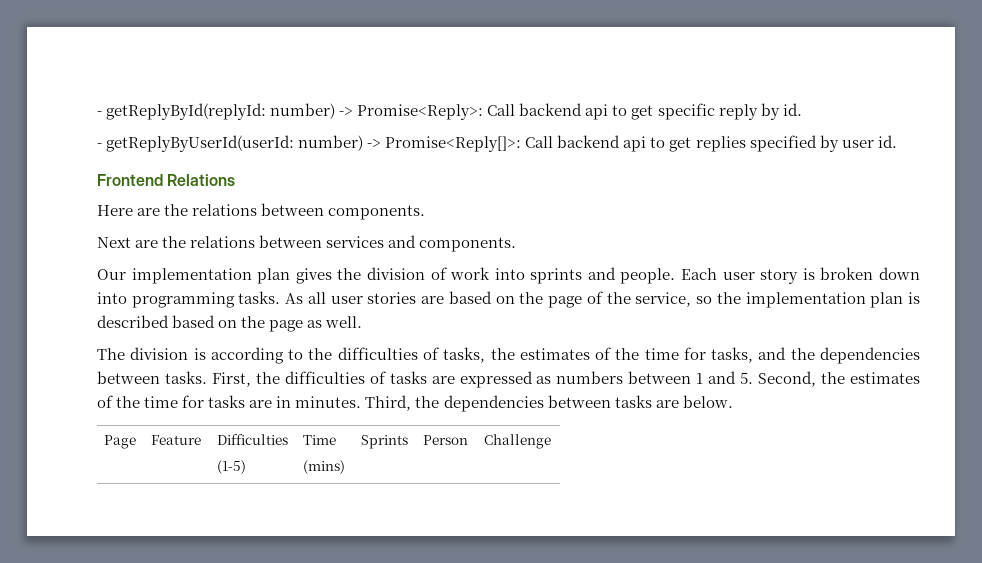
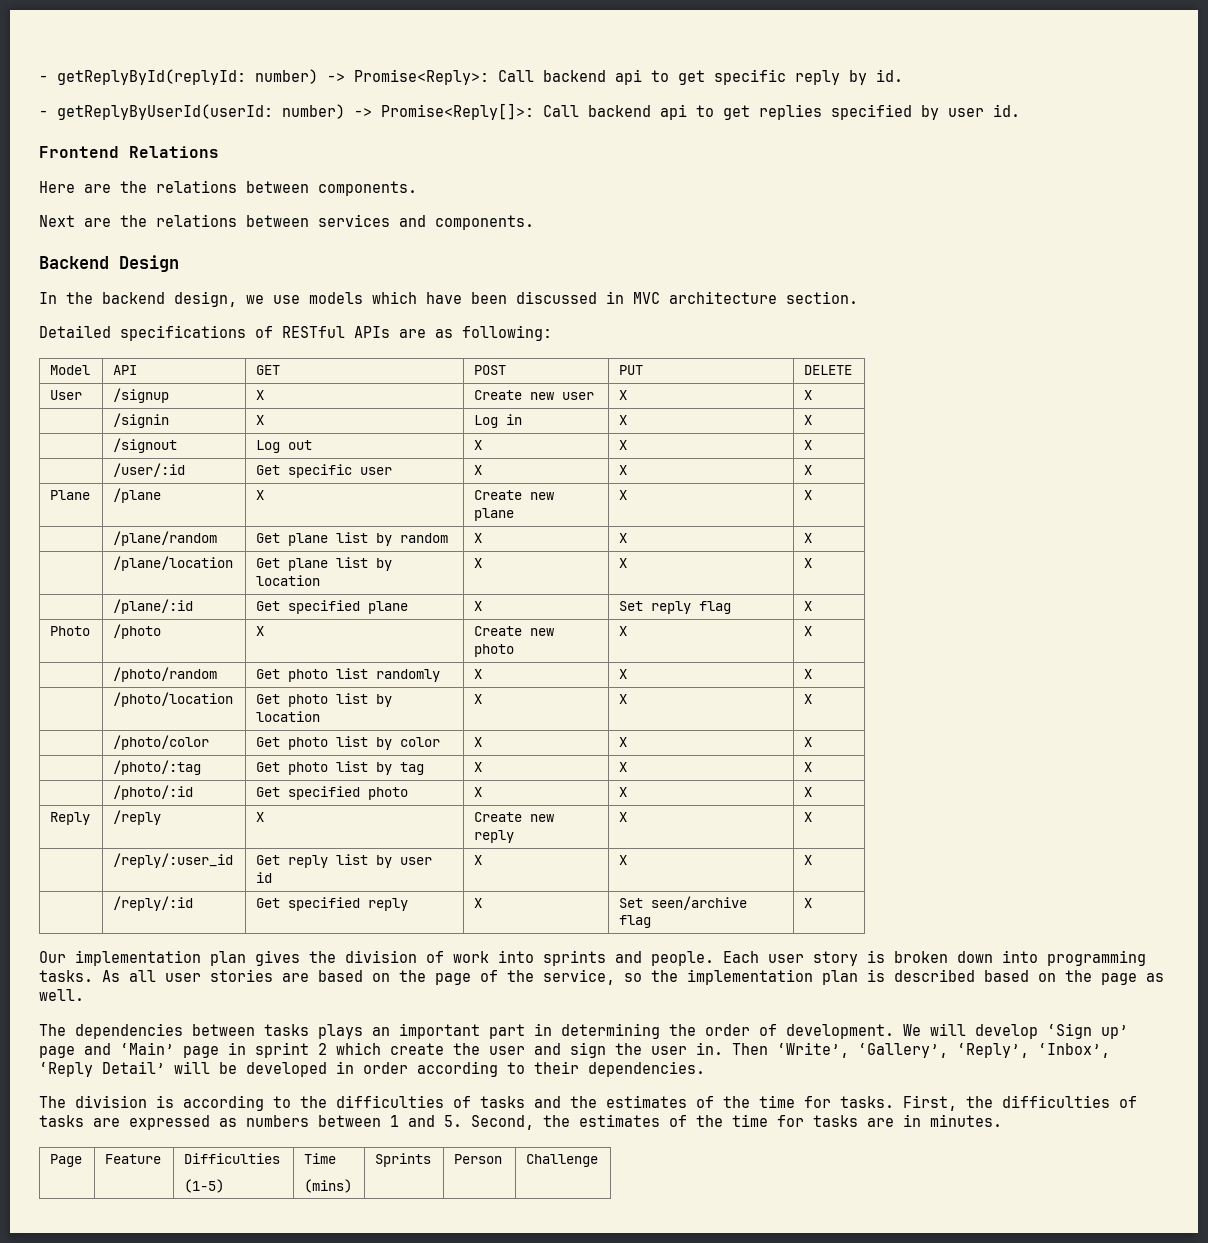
(517, 244) none -> [39,255,179,272] [39,291,858,307] [39,325,552,341] [50,365,91,375] [113,365,138,375] [256,365,281,375] [474,365,507,375] [619,365,644,375] [804,365,853,375] [50,390,83,400] [113,388,170,403] [256,390,265,400] [474,390,595,400] [619,390,628,400] [804,390,813,400] [113,413,170,428] [256,415,265,425] [474,414,523,428] [619,415,628,425] [804,415,813,425] [113,438,178,453] [256,440,313,453] [474,440,483,450] [619,440,628,450] [804,440,813,450] [113,463,186,477] [256,464,393,478] [474,465,483,475] [619,465,628,475] [804,465,813,475] [50,490,91,500] [113,488,162,503] [256,490,265,500] [474,490,555,500] [474,508,515,521] [619,490,628,500] [804,490,813,500] [113,531,218,546] [256,532,449,546] [474,533,483,543] [619,533,628,543] [804,533,813,543] [113,556,234,571] [256,557,393,571] [256,575,321,586] [474,558,483,568] [619,558,628,568] [804,558,813,568] [113,599,194,614] [256,600,409,614] [474,601,483,611] [619,601,732,614] [804,601,813,611] [50,626,91,636] [113,624,162,639] [256,626,265,636] [474,626,555,636] [474,644,515,657] [619,626,628,636] [804,626,813,636] [113,667,218,682] [256,668,441,682] [474,669,483,679] [619,669,628,679] [804,669,813,679] [113,692,234,707] [256,693,393,707] [256,711,321,722] [474,694,483,704] [619,694,628,704] [804,694,813,704] [113,735,210,750] [256,736,441,750] [474,737,483,747] [619,737,628,747] [804,737,813,747] [113,760,202,775] [256,761,425,775] [474,762,483,772] [619,762,628,772] [804,762,813,772] [113,785,194,800] [256,786,409,800] [474,787,483,797] [619,787,628,797] [804,787,813,797] [50,812,91,825] [113,810,162,825] [256,812,265,822] [474,812,555,822] [474,830,515,843] [619,812,628,822] [804,812,813,822] [113,853,234,868] [256,854,433,868] [256,872,273,883] [474,855,483,865] [619,855,628,865] [804,855,813,865] [113,896,194,911] [256,897,409,911] [474,898,483,908] [619,896,748,910] [619,915,652,928] [804,898,813,908] // Backend Design // In the backend design, we use models which have been discussed in MVC architecture section. // Detailed specifications of RESTful APIs are as following: // Model | API | GET | POST | PUT | DELETE // User | /signup | X | Create new user | X | X // | /signin | X | Log in | X | X // | /signout | Log out | X | X | X // | /user/:id | Get specific user | X | X | X // Plane | /plane | X | Create new plane | X | X // | /plane/random | Get plane list by random | X | X | X // | /plane/location | Get plane list by location | X | X | X // | /plane/:id | Get specified plane | X | Set reply flag | X // Photo | /photo | X | Create new photo | X | X // | /photo/random | Get photo list randomly | X | X | X // | /photo/location | Get photo list by location | X | X | X // | /photo/color | Get photo list by color | X | X | X // | /photo/:tag | Get photo list by tag | X | X | X // | /photo/:id | Get specified photo | X | X | X // Reply | /reply | X | Create new reply | X | X // | /reply/:user_id | Get reply list by user id | X | X | X // | /reply/:id | Get specified reply | X | Set seen/archive flag | X
(363, 322) none -> [39,1023,1128,1039] [39,1042,1110,1058] [39,1061,705,1077] // The dependencies between tasks plays an important part in determining the order of development. We will develop ‘Sign up’ page and ‘Main’ page in sprint 2 which create the user and sign the user in. Then ‘Write’, ‘Gallery’, ‘Reply’, ‘Inbox’, ‘Reply Detail’ will be developed in order according to their dependencies.
[443,347,921,364] [97,371,160,384] tasks, the estimates of the time for tasks, and the dependencies between -> [480,1095,831,1108] tasks and the estimates of the time for
[365,395,733,412] Third, the dependencies between tasks are below. -> (1002, 1120) none

